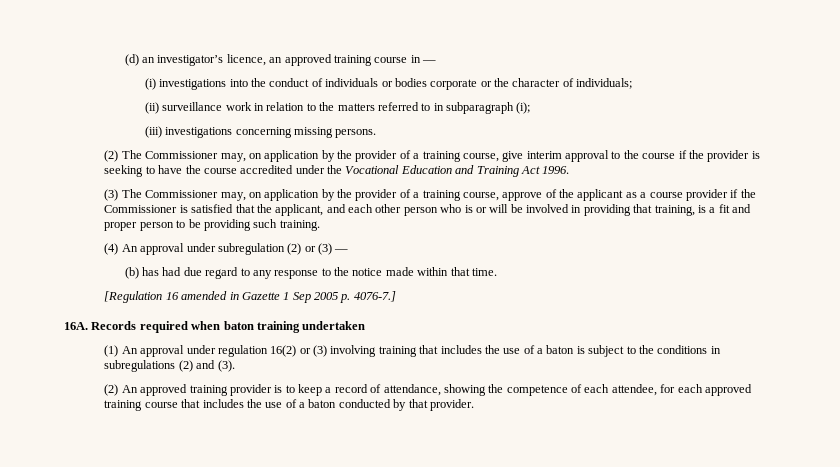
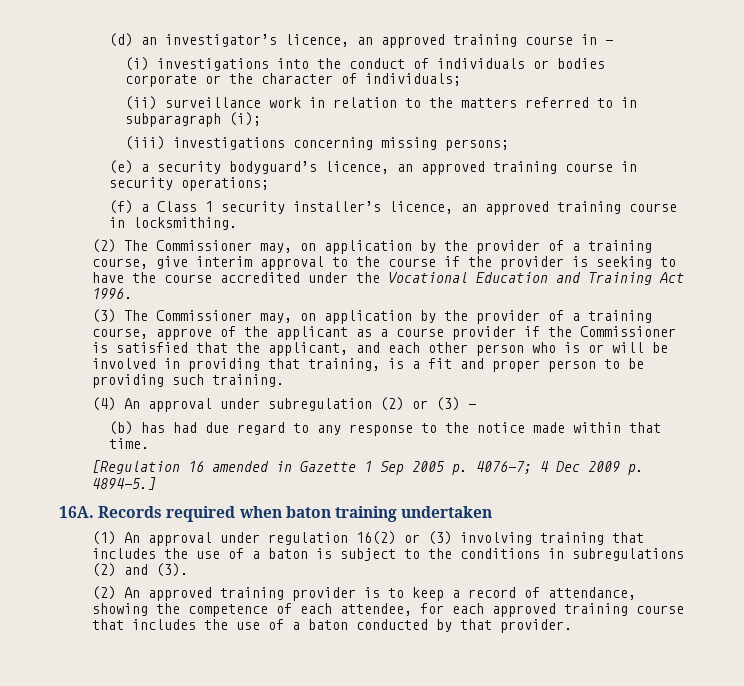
[335,129,377,138] persons. -> [445,139,510,151] [108,160,637,175] [108,177,269,191] [108,200,677,215] [108,217,237,230] persons; // (e) a security bodyguard’s licence, an approved training course in security operations; // (f) a Class 1 security installer’s licence, an approved training course in locksmithing.
[353,291,396,302] 4076-7.] -> [476,460,645,475] [92,477,157,490] 4076-7; 4 Dec 2009 p. 4894-5.]

